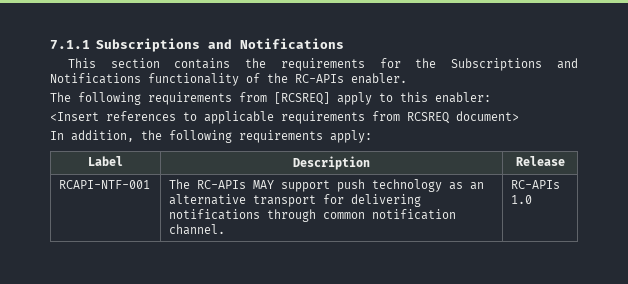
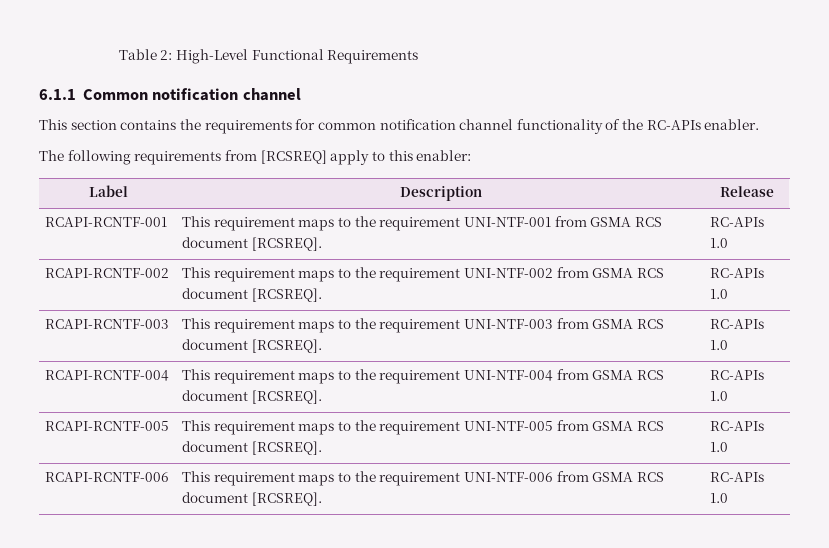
[50,38,344,52] 7.1.1 Subscriptions and Notifications -> [118,49,419,64] [39,88,301,101] Table 2: High-Level Functional Requirements // 6.1.1 Common notification channel
[415,58,578,71] [50,73,141,84] the Subscriptions and Notifications -> [317,119,514,130] common notification channel
[50,111,519,124] [50,130,372,143] [88,156,123,166] [293,156,370,170] [515,156,565,166] [59,180,151,189] [169,179,485,192] [169,194,422,207] [169,209,457,222] [169,224,226,235] // <Insert references to applicable requirements from RCSREQ document> // In addition, the following requirements apply: // Label | Description | Release // RCAPI-NTF-001 | The RC-APIs MAY support push technology as an alternative transport for delivering notifications through common notification channel. -> [88,185,128,197] [399,186,482,201] [720,186,774,197] [45,217,168,227] [182,216,662,231] [182,237,322,251] [710,217,765,227] [710,238,729,248] [45,268,170,278] [182,267,664,282] [182,288,322,302] [710,268,765,278] [710,289,729,299] [45,319,170,329] [182,318,664,333] [182,339,322,353] [710,319,765,329] [710,340,729,350] [45,370,170,381] [182,369,664,384] [182,390,322,404] [710,370,765,380] [710,391,729,401] [45,421,170,431] [182,420,664,435] [182,441,322,455] [710,421,765,431] [710,442,729,452] [45,472,170,482] [182,471,664,486] [182,492,322,506] // Label | Description | Release // RCAPI-RCNTF-001 | This requirement maps to the requirement UNI-NTF-001 from GSMA RCS document [RCSREQ]. | RC-APIs 1.0 // RCAPI-RCNTF-002 | This requirement maps to the requirement UNI-NTF-002 from GSMA RCS document [RCSREQ]. | RC-APIs 1.0 // RCAPI-RCNTF-003 | This requirement maps to the requirement UNI-NTF-003 from GSMA RCS document [RCSREQ]. | RC-APIs 1.0 // RCAPI-RCNTF-004 | This requirement maps to the requirement UNI-NTF-004 from GSMA RCS document [RCSREQ]. | RC-APIs 1.0 // RCAPI-RCNTF-005 | This requirement maps to the requirement UNI-NTF-005 from GSMA RCS document [RCSREQ]. | RC-APIs 1.0 // RCAPI-RCNTF-006 | This requirement maps to the requirement UNI-NTF-006 from GSMA RCS document [RCSREQ].

